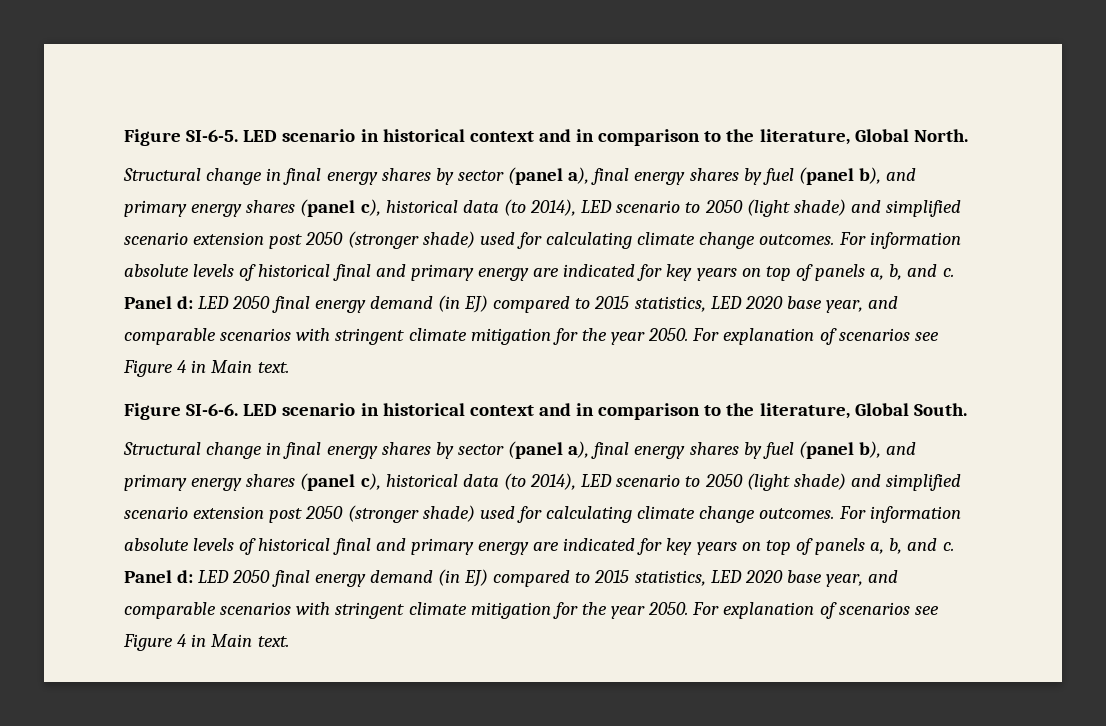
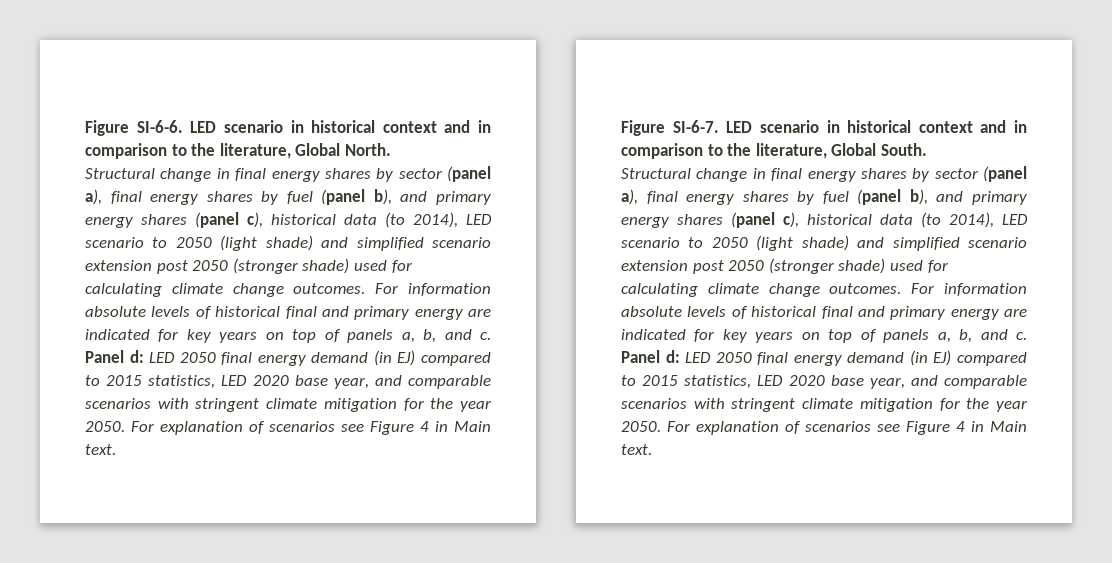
[124,129,239,146] Figure SI-6-5. -> [85,120,183,136] Figure SI-6-6.
[186,403,239,416] SI-6-6. -> [672,120,719,133] SI-6-7.

